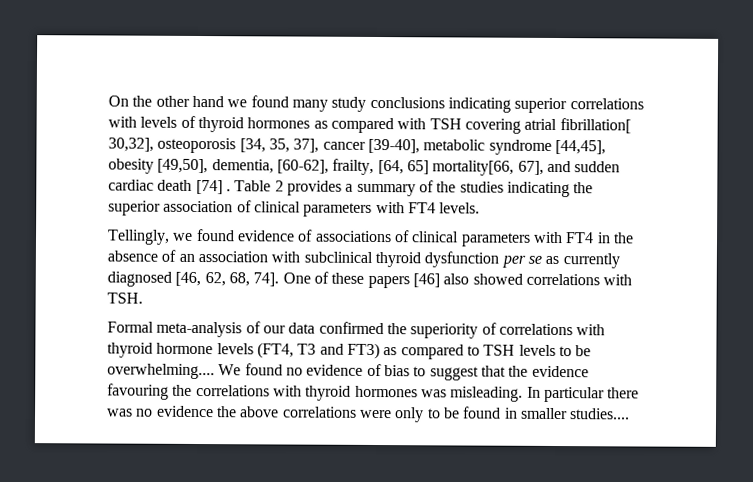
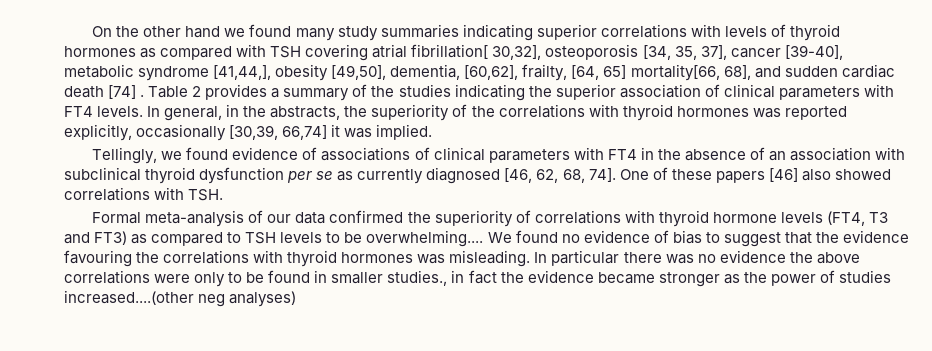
[369,96,445,109] conclusions -> [380,24,459,38] summaries
[554,139,606,155] [44,45], -> [213,65,272,80] [41,44,],
[276,159,329,174] [60-62], -> [464,65,519,80] [60,62],
[517,160,544,175] 67], -> [723,65,751,80] 68],
(481, 208) none -> [147,104,847,121] [64,124,433,141] In general, in the abstracts, the superiority of the correlations with thyroid hormones was reported explicitly, occasionally [30,39, 66,74] it was implied.
[570,408,631,420] studies.... -> [387,270,891,287] [64,290,297,307] studies., in fact the evidence became stronger as the power of studies increased....(other neg analyses)

